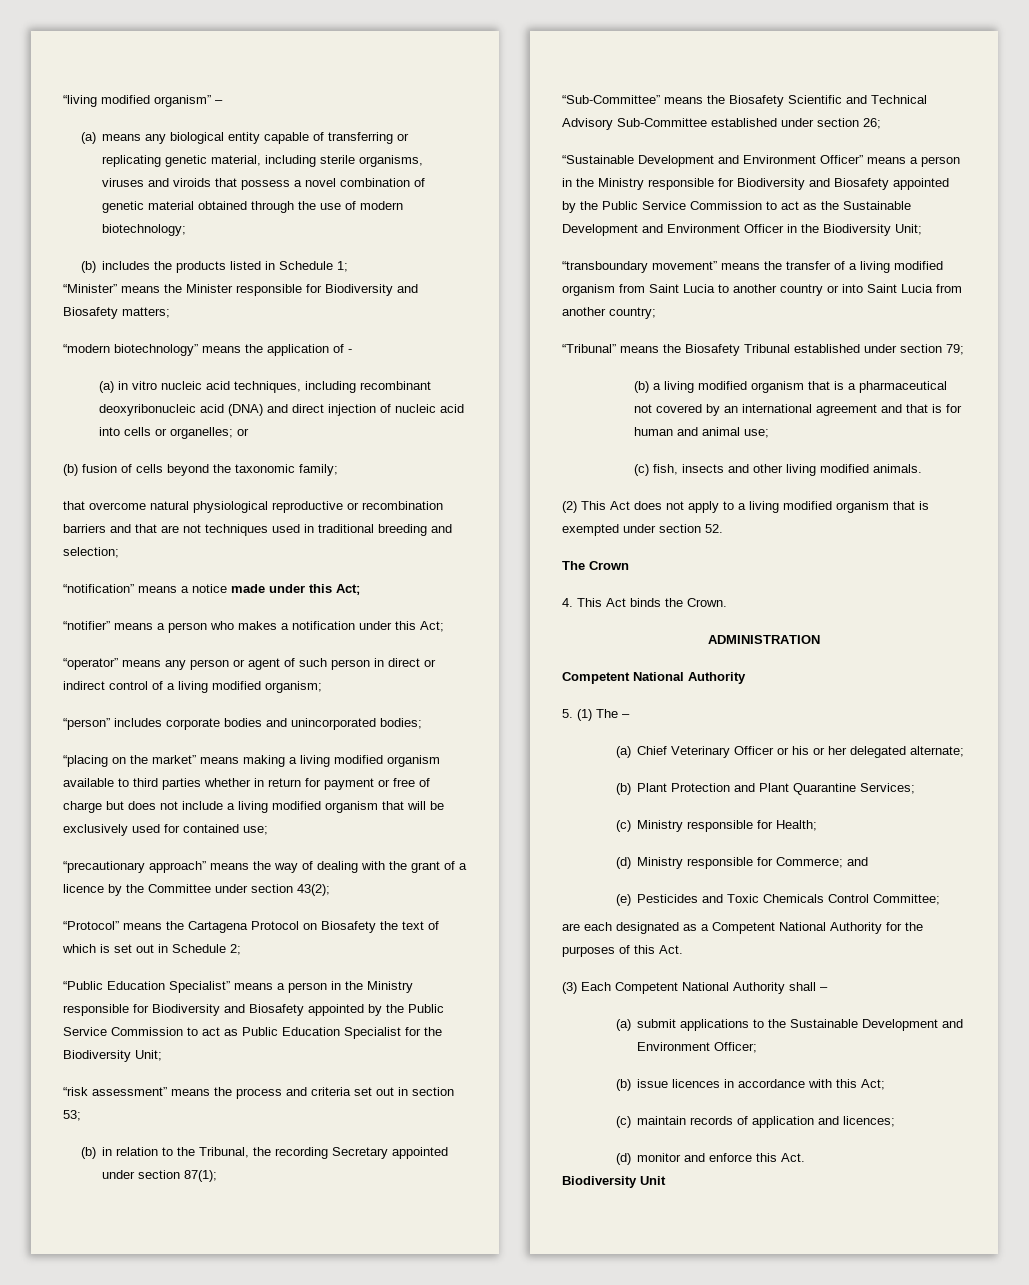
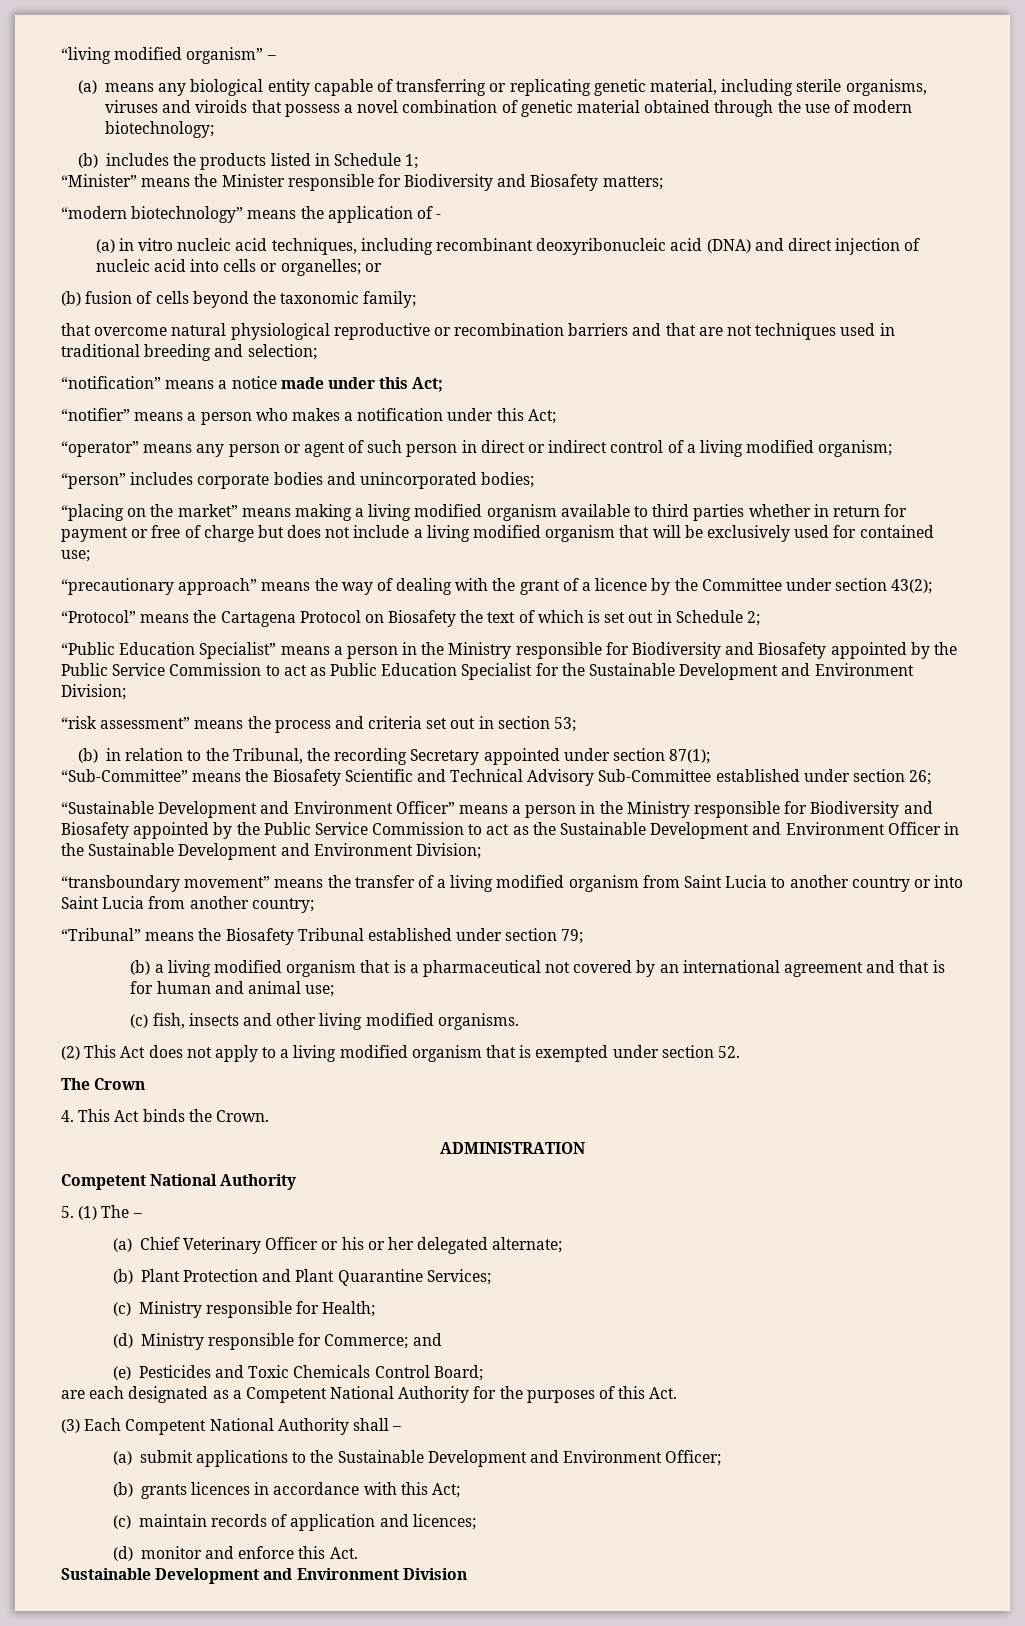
[63,1050,162,1062] Biodiversity Unit; -> [589,663,914,680] [61,684,126,700] Sustainable Development and Environment Division;
[823,224,922,236] Biodiversity Unit; -> [88,843,481,860] Sustainable Development and Environment Division;
[872,464,922,473] animals. -> [437,1013,519,1030] organisms.
[873,894,941,905] Committee; -> [433,1365,483,1381] Board;
[637,1079,669,1088] issue -> [140,1484,187,1499] grants
[562,1176,666,1188] Biodiversity Unit -> [61,1568,467,1584] Sustainable Development and Environment Division

